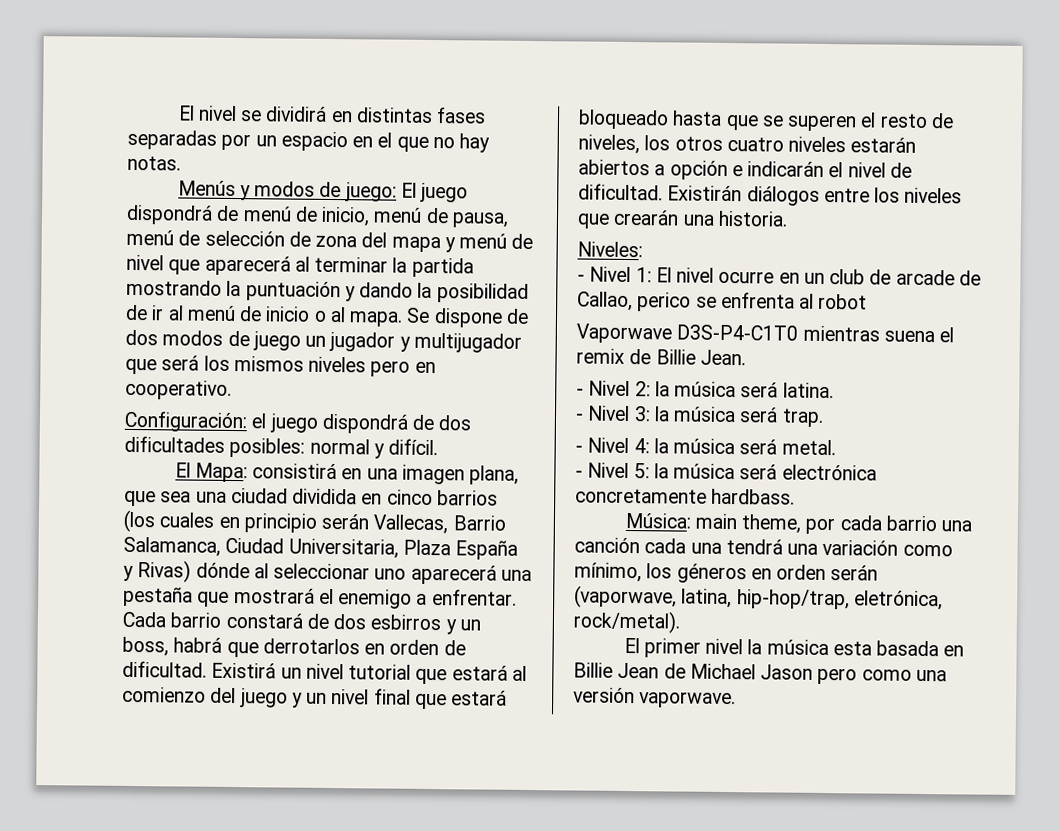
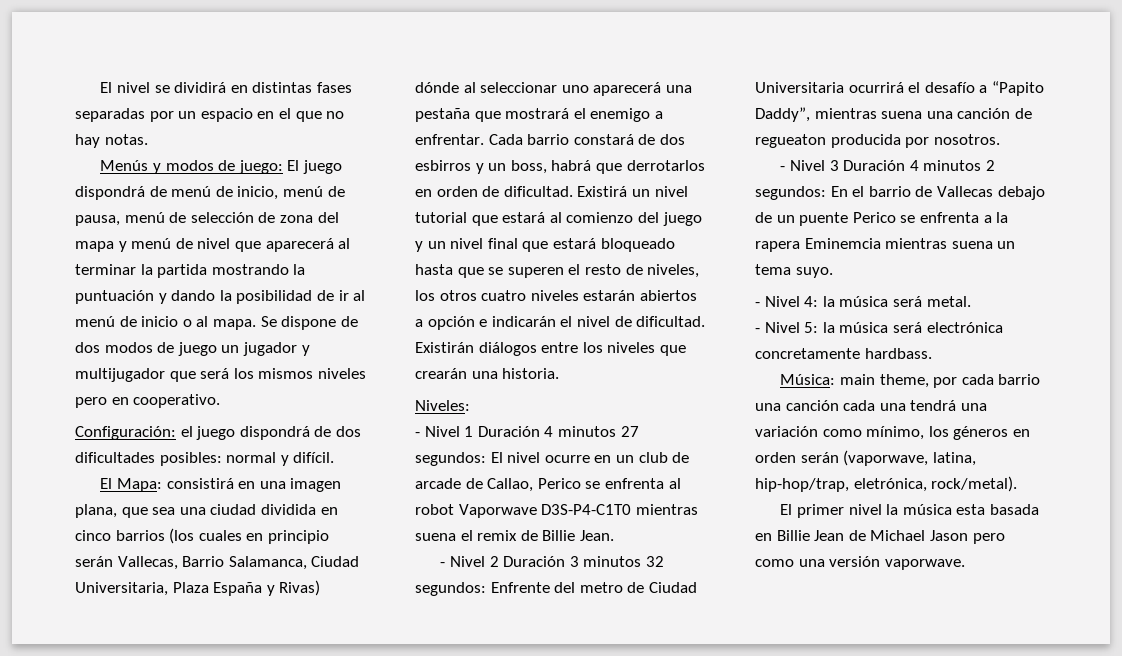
[635,267,652,283] 1: -> [464,426,639,437] [415,452,486,466] 1 Duración 4 minutos 27 segundos:
[637,292,692,312] perico -> [537,478,581,489] Perico
(868, 301) // -> (454, 509) none
[634,381,834,399] [575,405,824,427] 2: la música será latina. // - Nivel 3: la música será trap. -> [489,556,664,567] [415,582,697,596] [755,81,1044,96] [755,107,1032,122] [755,134,1000,148] [780,160,995,171] [755,186,1045,200] [755,212,1009,226] [755,238,1016,252] [755,264,833,278] 2 Duración 3 minutos 32 segundos: Enfrente del metro de Ciudad Universitaria ocurrirá el desafío a “Papito Daddy”, mientras suena una canción de regueaton producida por nosotros. // - Nivel 3 Duración 4 minutos 2 segundos: En el barrio de Vallecas debajo de un puente Perico se enfrenta a la rapera Eminemcia mientras suena un tema suyo.

